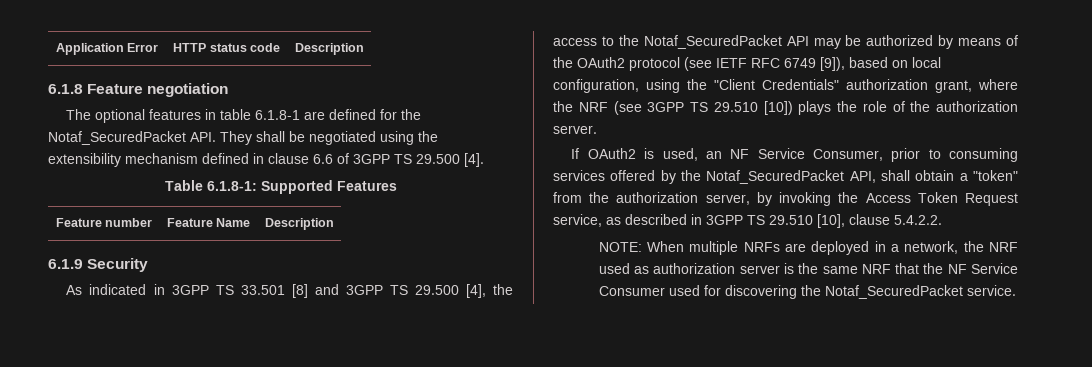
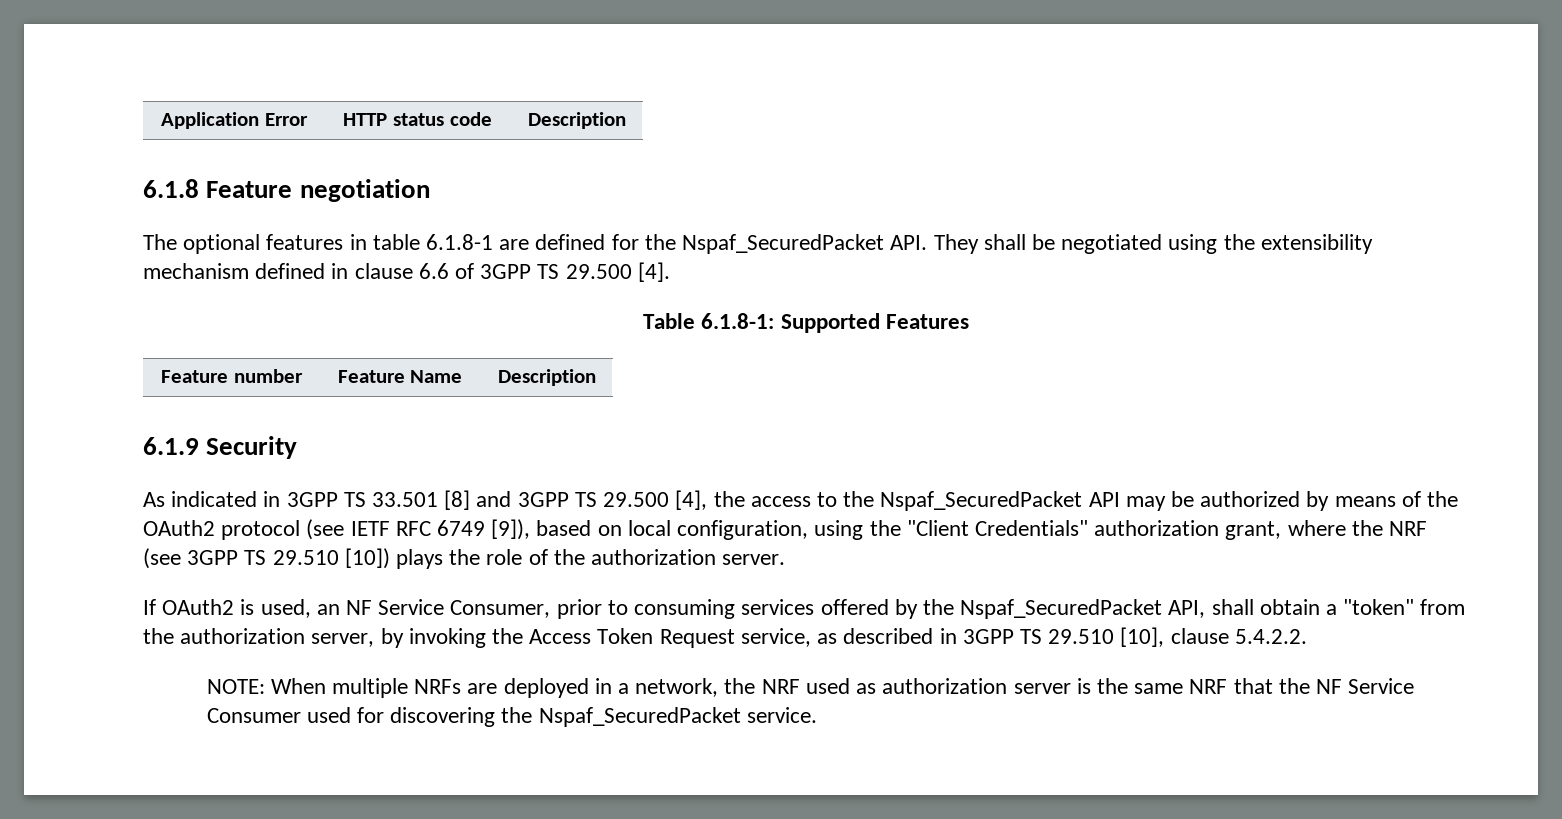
[48,131,186,145] Notaf_SecuredPacket -> [682,234,885,254] Nspaf_SecuredPacket
[643,35,782,49] Notaf_SecuredPacket -> [880,491,1083,511] Nspaf_SecuredPacket
[706,170,845,184] Notaf_SecuredPacket -> [960,599,1163,619] Nspaf_SecuredPacket
[824,285,963,299] Notaf_SecuredPacket -> [538,707,741,727] Nspaf_SecuredPacket

